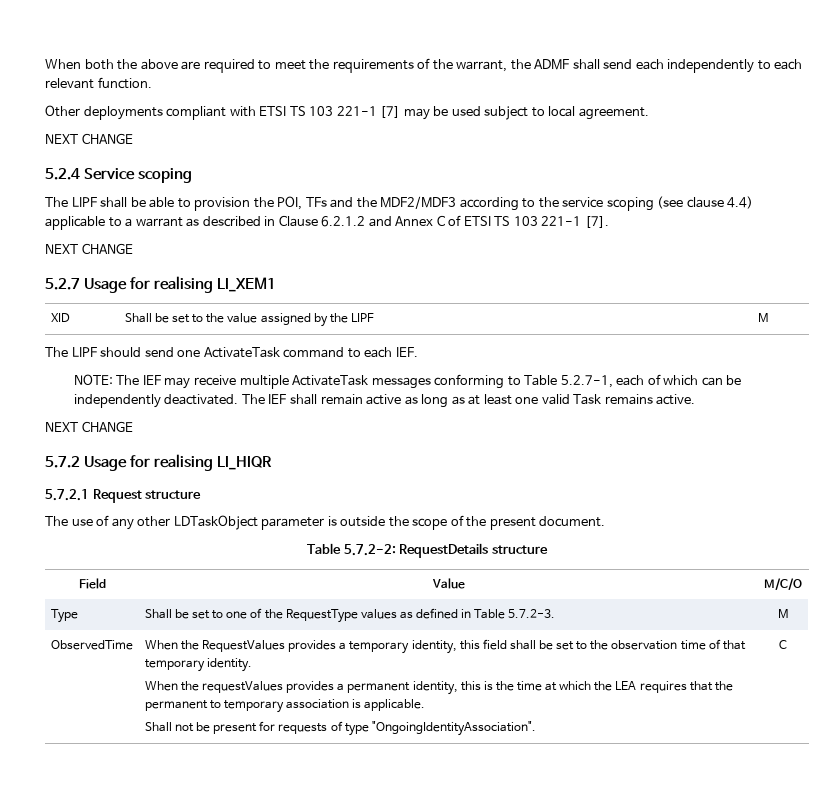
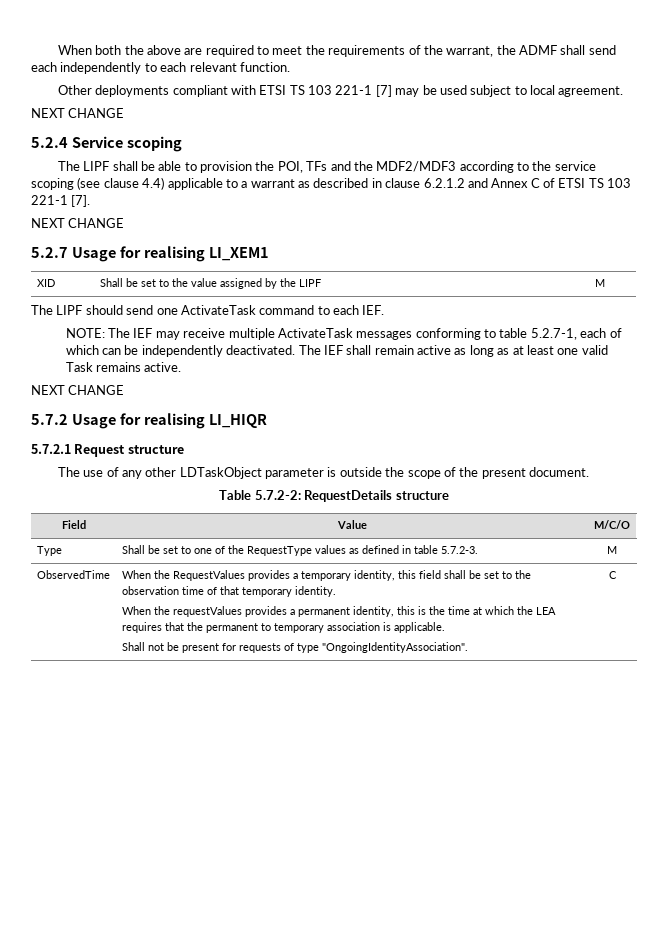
[278,215,318,227] Clause -> [385,178,421,188] clause
[524,375,558,386] Table -> [499,328,528,338] table
[474,609,506,619] Table -> [413,545,438,554] table

